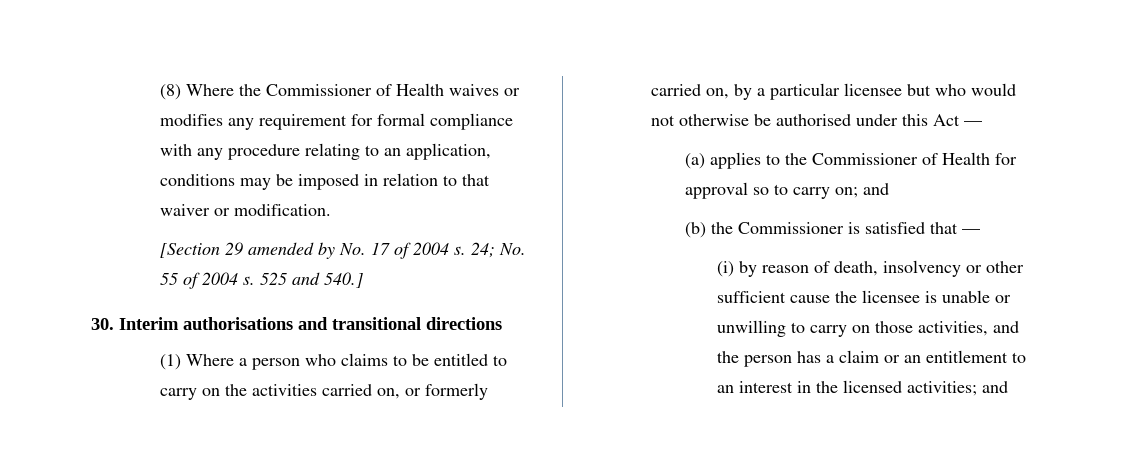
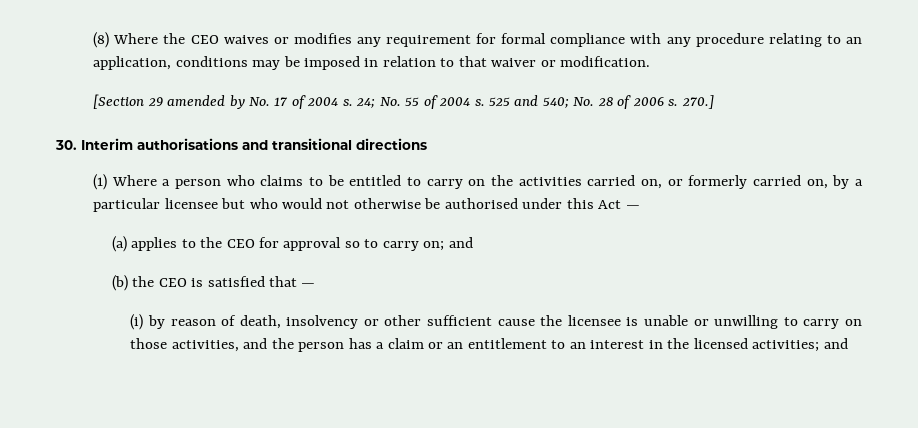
[265,83,444,96] Commissioner of Health -> [190,35,219,44] CEO
[323,272,363,288] 540.] -> [542,95,714,109] 540; No. 28 of 2006 s. 270.]
[812,152,991,165] Commissioner of Health -> [226,239,255,248] CEO
[738,222,845,234] Commissioner -> [158,278,187,287] CEO

